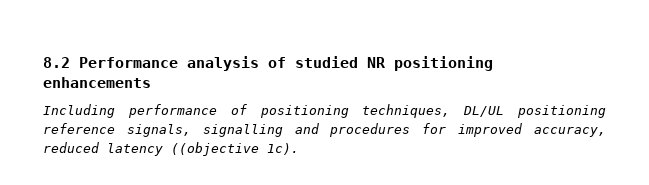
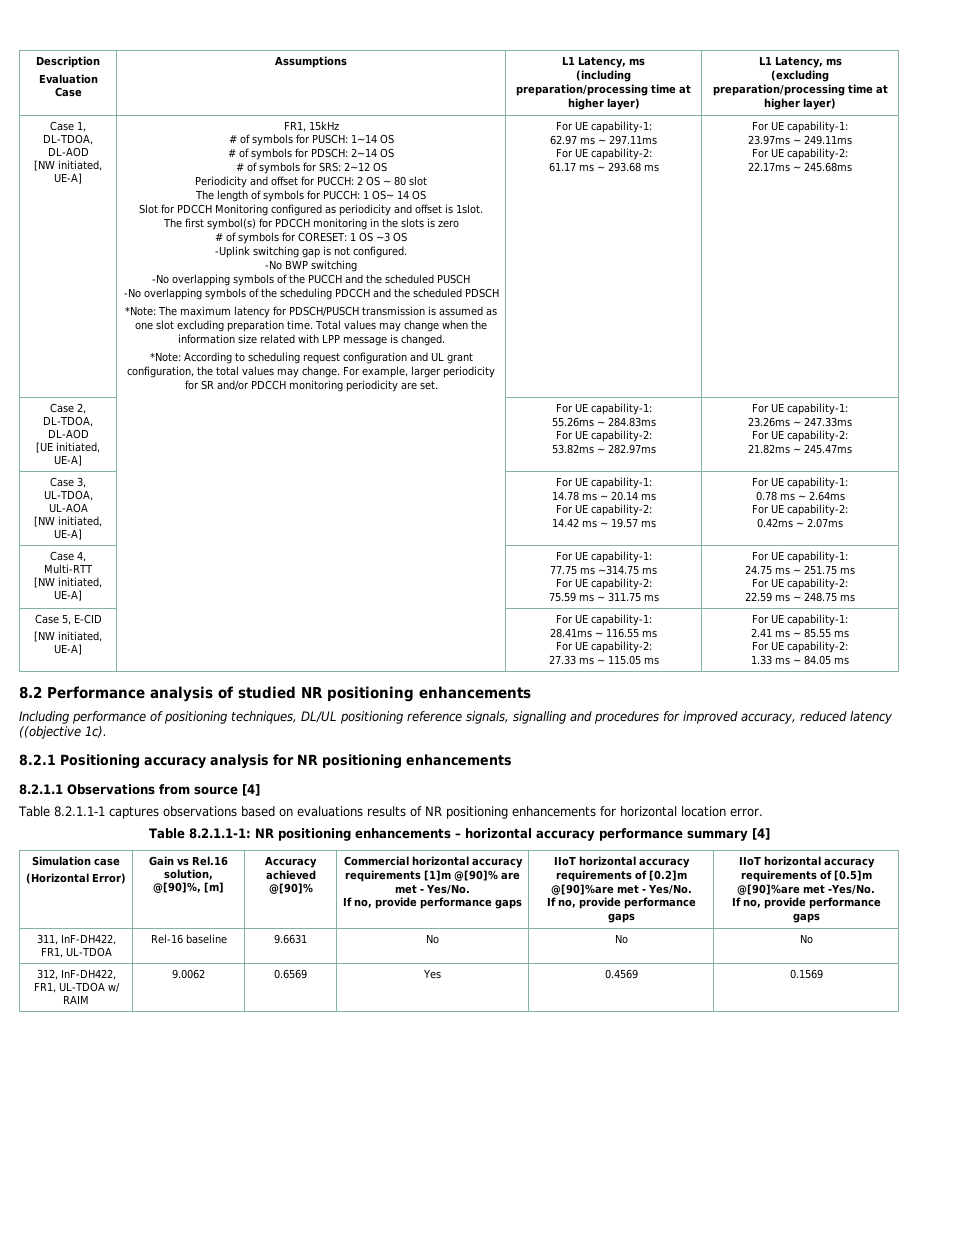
(43, 62) none -> [36,56,100,68] [38,74,98,84] [54,87,82,97] [275,56,347,68] [562,56,645,68] [576,70,631,82] [516,84,691,96] [567,98,640,110] [758,56,842,68] [771,70,829,82] [712,84,888,96] [764,98,836,110] [50,121,86,132] [43,134,93,145] [47,147,89,157] [34,160,102,171] [54,173,82,184] [283,121,339,132] [228,134,394,146] [228,148,394,160] [235,162,387,174] [195,176,427,188] [195,190,426,202] [139,204,483,216] [162,218,459,230] [215,232,407,244] [215,246,407,258] [265,260,357,272] [152,274,470,286] [123,288,499,300] [125,306,497,318] [135,320,487,332] [177,334,445,346] [149,352,473,364] [127,366,495,378] [184,380,438,392] [555,121,652,133] [550,135,657,145] [555,148,652,160] [548,162,659,172] [752,121,848,133] [748,135,852,145] [752,148,848,160] [748,162,852,172] [50,403,86,414] [43,416,93,427] [47,429,89,439] [36,442,100,453] [54,455,82,466] [555,403,652,415] [551,417,656,427] [555,430,652,442] [551,444,656,454] [752,403,848,415] [748,417,852,427] [752,430,848,442] [748,444,852,454] [50,477,86,488] [43,490,93,501] [48,503,88,513] [34,516,102,527] [54,529,82,540] [555,477,652,489] [551,491,656,501] [555,504,652,516] [551,518,656,528] [752,477,848,489] [755,491,845,501] [752,504,848,516] [757,518,843,528] [50,551,86,562] [44,564,93,574] [34,577,102,588] [54,590,82,601] [555,551,652,563] [550,565,657,575] [555,578,652,590] [548,592,659,602] [752,551,848,563] [745,565,855,575] [752,578,848,590] [745,592,855,602] [34,614,102,625] [34,631,102,642] [54,644,82,655] [555,614,652,626] [550,628,657,638] [555,641,652,653] [548,655,659,665] [752,614,848,626] [751,628,849,638] [752,641,848,653] [751,655,849,665] Description // Evaluation Case | Assumptions | L1 Latency, ms // (including preparation/processing time at higher layer) | L1 Latency, ms // (excluding preparation/processing time at higher layer) // Case 1, DL-TDOA, DL-AOD // [NW initiated, UE-A] | FR1, 15kHz // # of symbols for PUSCH: 1~14 OS // # of symbols for PDSCH: 2~14 OS // # of symbols for SRS: 2~12 OS // Periodicity and offset for PUCCH: 2 OS ~ 80 slot // The length of symbols for PUCCH: 1 OS~ 14 OS // Slot for PDCCH Monitoring configured as periodicity and offset is 1slot. // The first symbol(s) for PDCCH monitoring in the slots is zero // # of symbols for CORESET: 1 OS ~3 OS // -Uplink switching gap is not configured. // -No BWP switching // -No overlapping symbols of the PUCCH and the scheduled PUSCH // -No overlapping symbols of the scheduling PDCCH and the scheduled PDSCH // *Note: The maximum latency for PDSCH/PUSCH transmission is assumed as one slot excluding preparation time. Total values may change when the information size related with LPP message is changed. // *Note: According to scheduling request configuration and UL grant configuration, the total values may change. For example, larger periodicity for SR and/or PDCCH monitoring periodicity are set. | For UE capability-1: // 62.97 ms ~ 297.11ms // For UE capability-2: // 61.17 ms ~ 293.68 ms | For UE capability-1: // 23.97ms ~ 249.11ms // For UE capability-2: // 22.17ms ~ 245.68ms // Case 2, DL-TDOA, DL-AOD // [UE initiated, UE-A] | | For UE capability-1: // 55.26ms ~ 284.83ms // For UE capability-2: // 53.82ms ~ 282.97ms | For UE capability-1: // 23.26ms ~ 247.33ms // For UE capability-2: // 21.82ms ~ 245.47ms // Case 3, UL-TDOA, UL-AOA // [NW initiated, UE-A] | | For UE capability-1: // 14.78 ms ~ 20.14 ms // For UE capability-2: // 14.42 ms ~ 19.57 ms | For UE capability-1: // 0.78 ms ~ 2.64ms // For UE capability-2: // 0.42ms ~ 2.07ms // Case 4, Multi-RTT // [NW initiated, UE-A] | | For UE capability-1: // 77.75 ms ~314.75 ms // For UE capability-2: // 75.59 ms ~ 311.75 ms | For UE capability-1: // 24.75 ms ~ 251.75 ms // For UE capability-2: // 22.59 ms ~ 248.75 ms // Case 5, E-CID // [NW initiated, UE-A] | | For UE capability-1: // 28.41ms ~ 116.55 ms // For UE capability-2: // 27.33 ms ~ 115.05 ms | For UE capability-1: // 2.41 ms ~ 85.55 ms // For UE capability-2: // 1.33 ms ~ 84.05 ms //
(299, 149) none -> [19,754,512,769] [19,784,260,796] [18,806,763,819] [148,828,770,841] [31,856,120,866] [25,873,126,884] [149,856,228,866] [164,869,213,880] [153,882,224,893] [265,856,317,868] [265,870,316,880] [268,883,313,894] [343,856,523,868] [345,870,520,882] [395,884,470,895] [343,897,522,909] [553,856,690,868] [555,870,687,882] [550,884,692,895] [546,897,696,909] [607,913,635,923] [738,856,875,868] [740,870,872,882] [737,884,876,895] [731,897,881,909] [792,913,820,923] [36,934,116,945] [40,947,112,958] [150,934,227,944] [274,934,307,944] [426,934,439,944] [614,934,628,944] [799,934,813,944] [36,969,116,980] [33,982,120,993] [63,995,89,1004] [172,969,205,979] [274,969,307,979] [423,969,442,979] [604,969,638,979] [789,969,823,979] // 8.2.1 Positioning accuracy analysis for NR positioning enhancements // 8.2.1.1 Observations from source [4] // Table 8.2.1.1-1 captures observations based on evaluations results of NR positioning enhancements for horizontal location error. // Table 8.2.1.1-1: NR positioning enhancements – horizontal accuracy performance summary [4] // Simulation case // (Horizontal Error) | Gain vs Rel.16 solution, @[90]%, [m] | Accuracy achieved @[90]% | Commercial horizontal accuracy requirements [1]m @[90]% are met - Yes/No. // If no, provide performance gaps | IIoT horizontal accuracy requirements of [0.2]m @[90]%are met - Yes/No. // If no, provide performance gaps | IIoT horizontal accuracy requirements of [0.5]m @[90]%are met -Yes/No. // If no, provide performance gaps // 311, InF-DH422, FR1, UL-TDOA | Rel-16 baseline | 9.6631 | No | No | No // 312, InF-DH422, FR1, UL-TDOA w/ RAIM | 9.0062 | 0.6569 | Yes | 0.4569 | 0.1569

